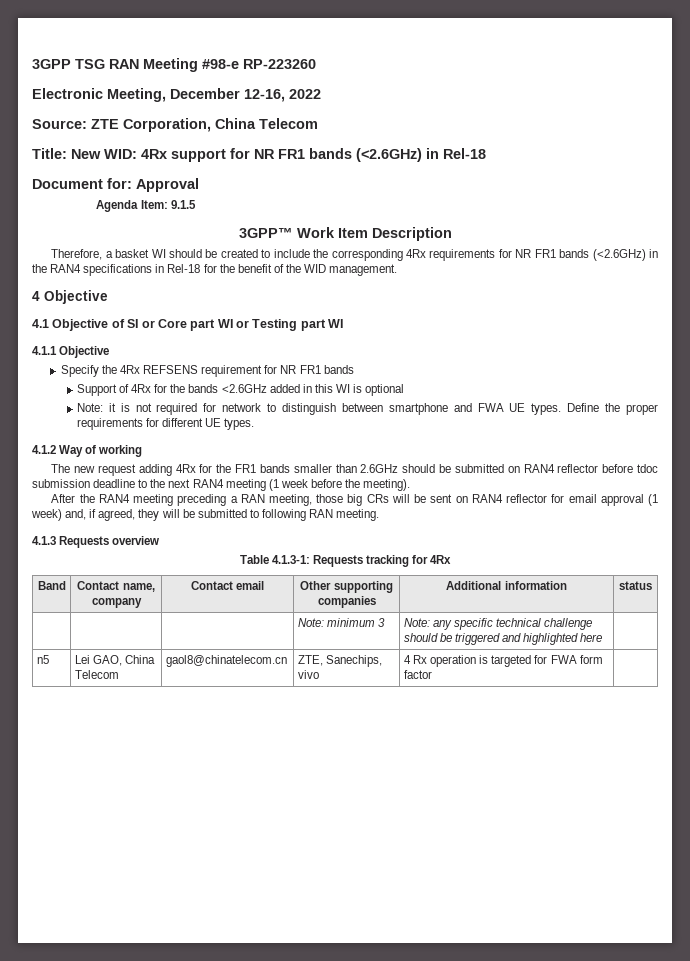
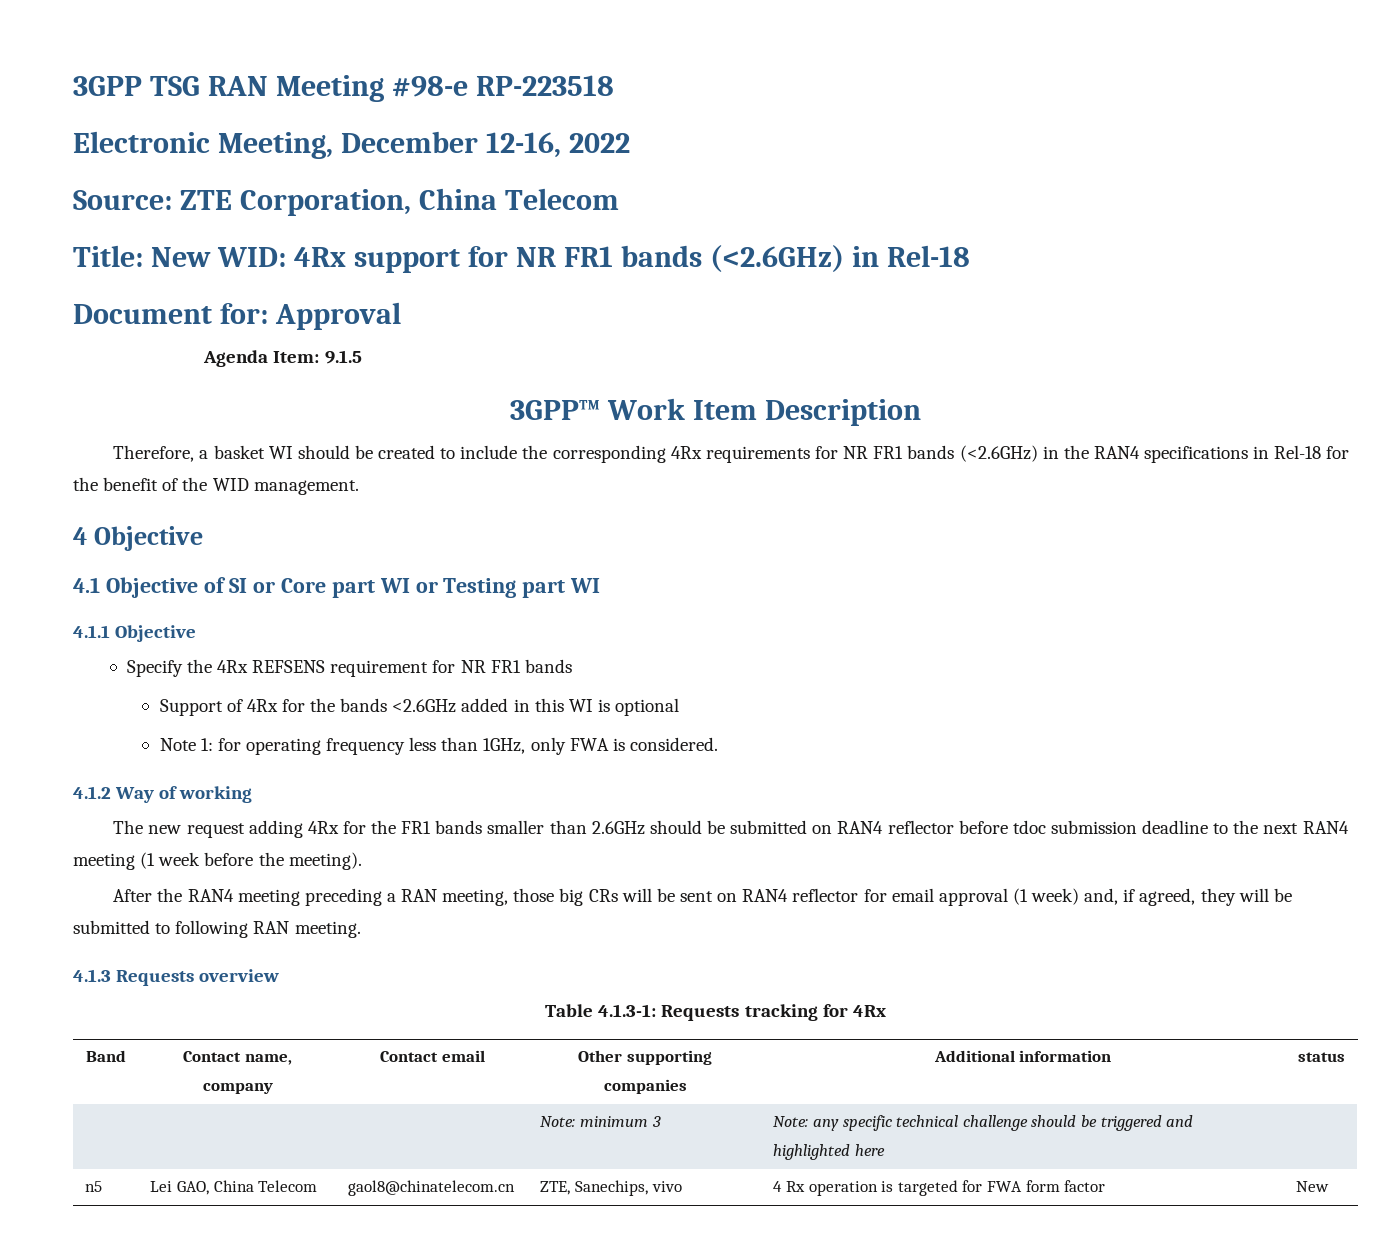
[243,59,316,69] RP-223260 -> [475,75,614,96] RP-223518
[76,403,658,415] [76,418,255,430] Note: it is not required for network to distinguish between smartphone and FWA UE types. Define the proper requirements for different UE types. -> [159,737,719,755] Note 1: for operating frequency less than 1GHz, only FWA is considered.
(432, 674) none -> [1296,1181,1330,1192] New

